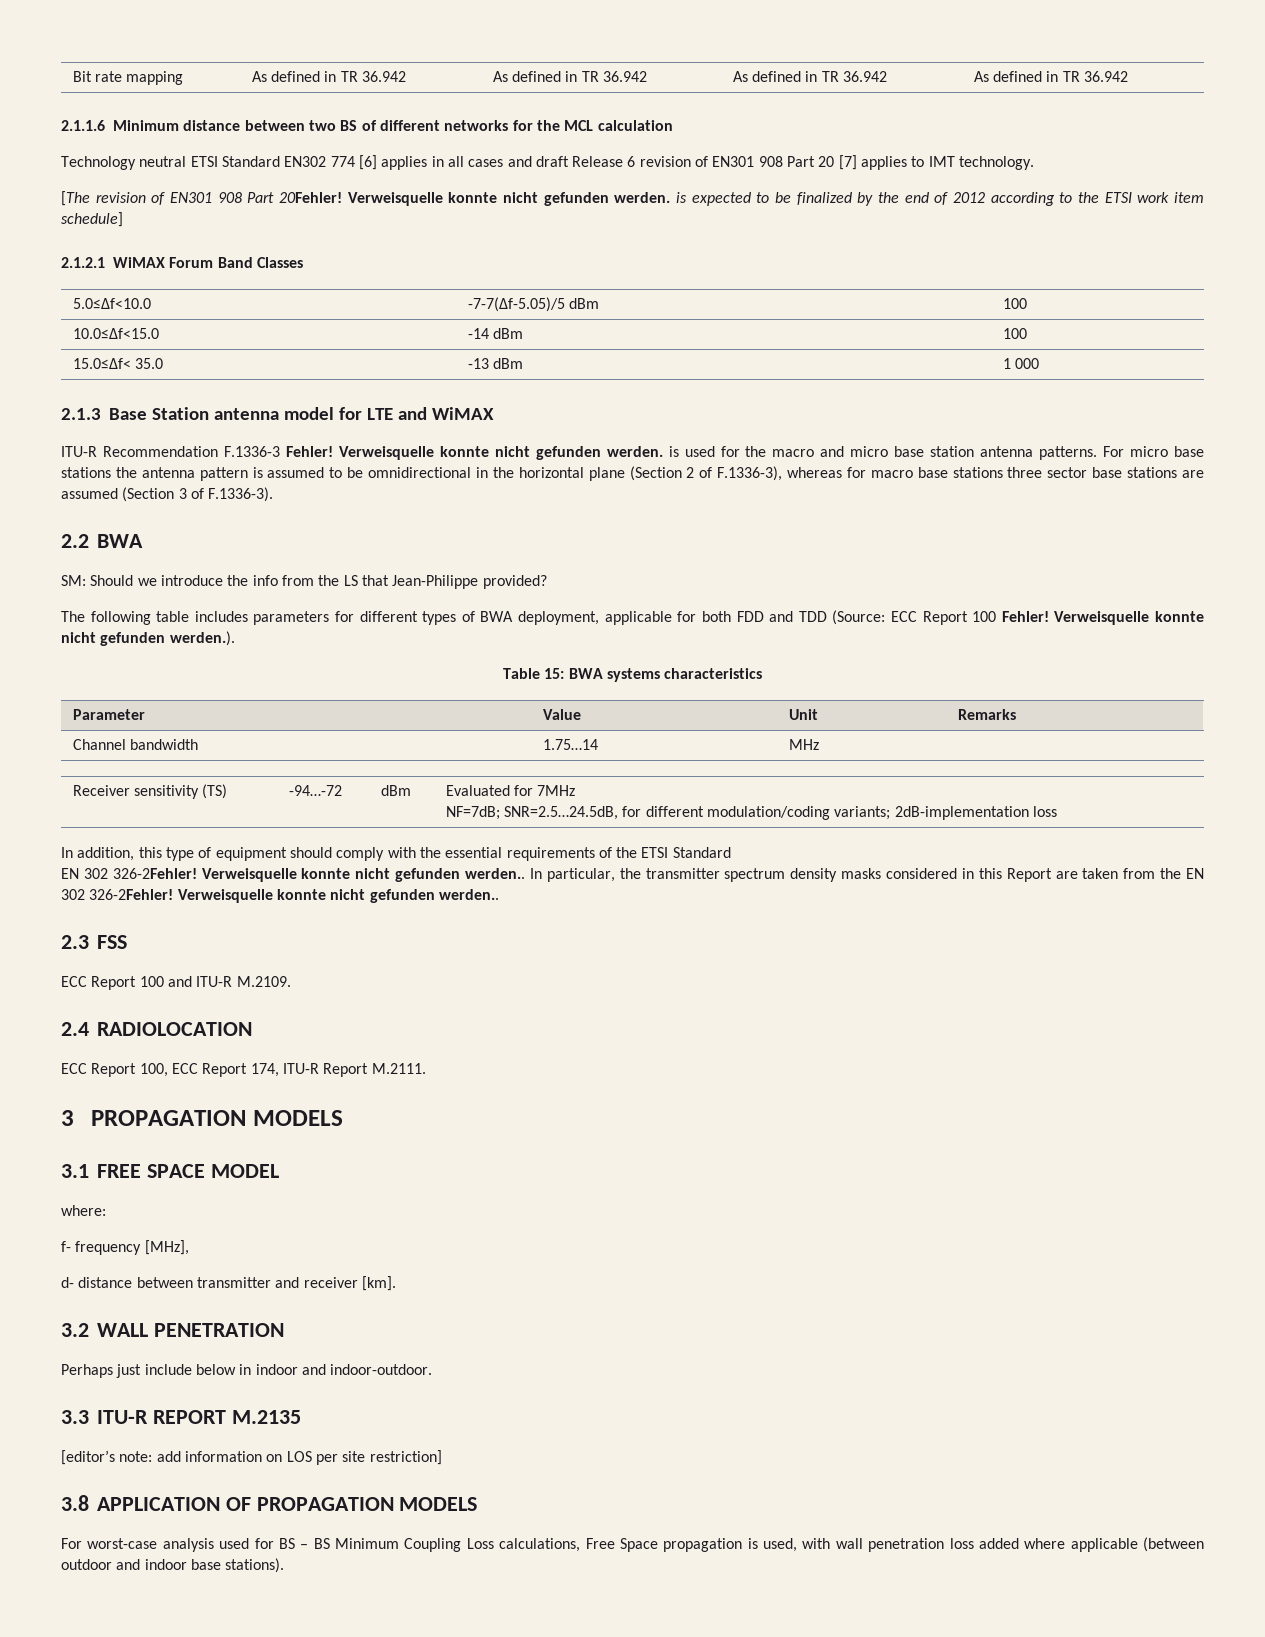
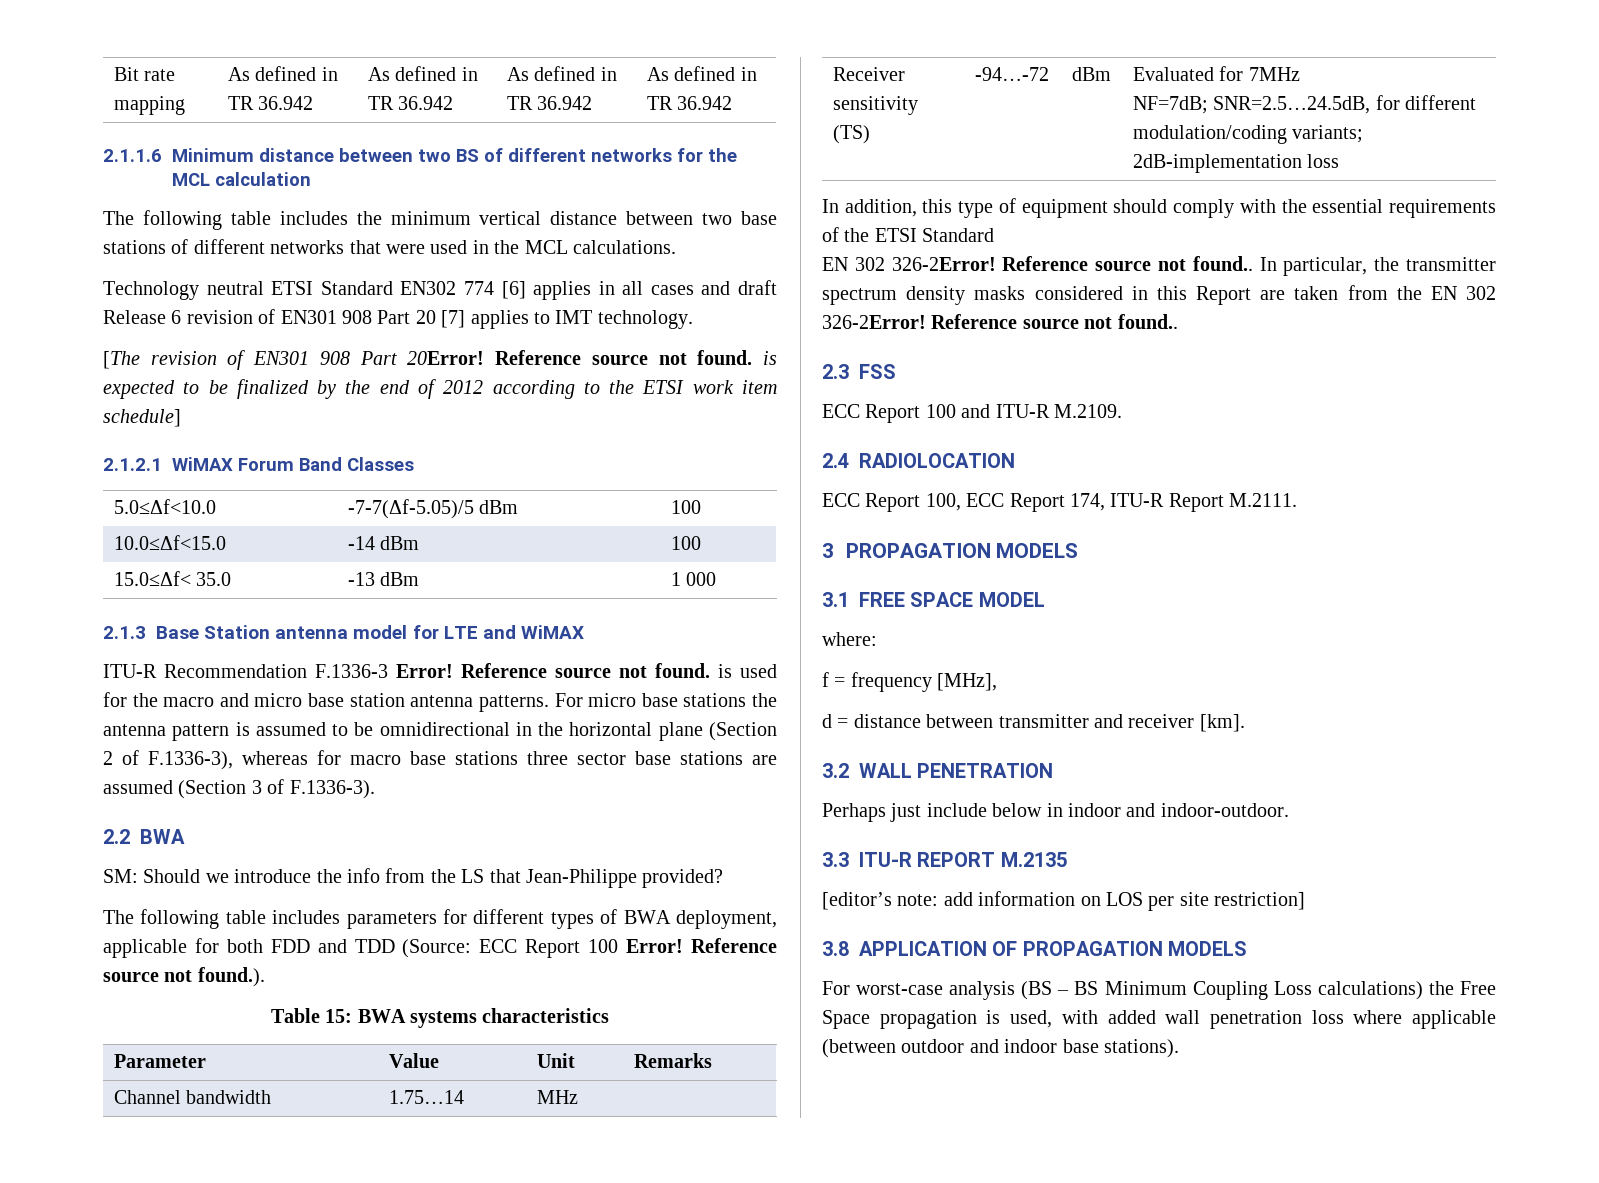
(673, 125) none -> [103,210,777,230] [103,239,676,254] // The following table includes the minimum vertical distance between two base stations of different networks that were used in the MCL calculations.
[279,192,671,206] 20Fehler! Verweisquelle konnte nicht gefunden werden. -> [407,350,753,365] 20Error! Reference source not found.
[285,446,663,460] Fehler! Verweisquelle konnte nicht gefunden werden. -> [396,663,710,678] Error! Reference source not found.
[1001,611,1204,625] [61,631,235,646] Fehler! Verweisquelle konnte nicht gefunden werden.). -> [626,938,777,953] [103,967,265,987] Error! Reference source not found.).
[112,868,526,882] 326-2Fehler! Verweisquelle konnte nicht gefunden werden.. -> [891,256,1253,271] 326-2Error! Reference source not found..
[89,889,499,903] 326-2Fehler! Verweisquelle konnte nicht gefunden werden.. -> [822,314,1178,329] 326-2Error! Reference source not found..
[61,1241,71,1252] f- -> [822,672,846,687] f =
[61,1277,74,1288] d- -> [822,714,849,728] d =
[219,1538,295,1549] used for BS -> [1021,981,1053,1000] (BS
[499,1538,581,1552] calculations, -> [1317,981,1454,1000] calculations) the
(831, 1543) none -> [1107,1010,1156,1024] added
[978,1538,1019,1549] added -> (1344, 1017) none

